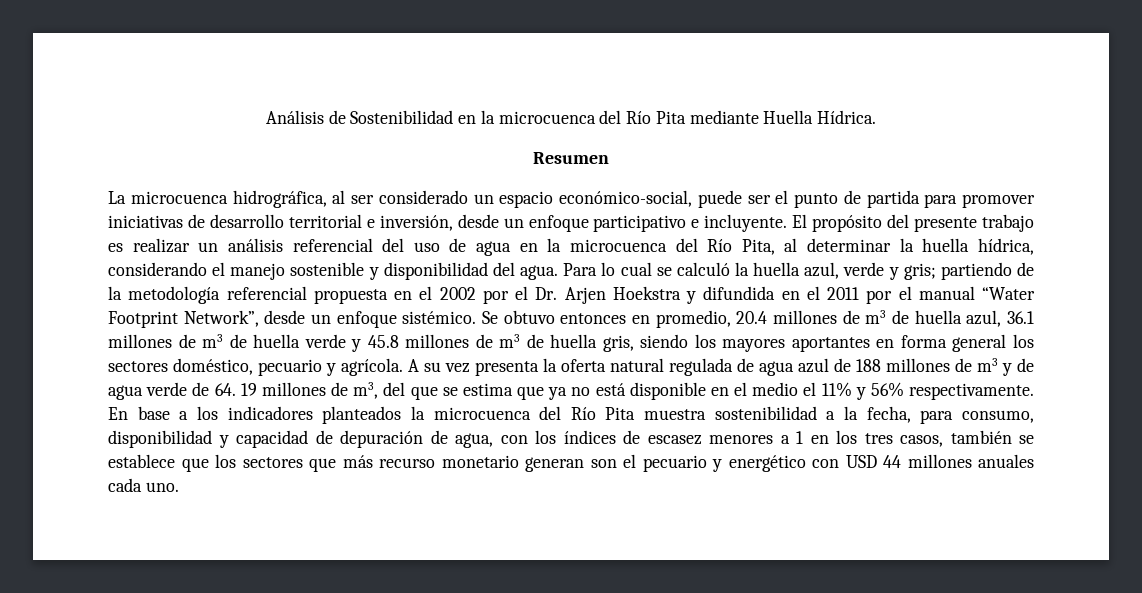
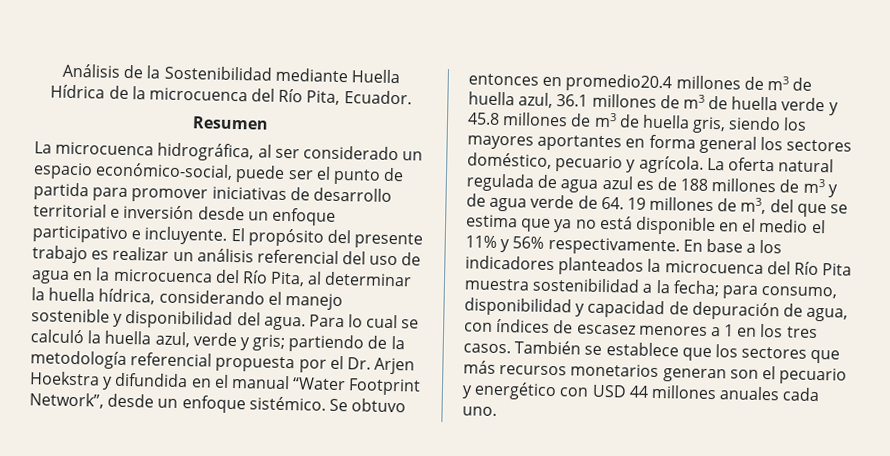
[350,110,876,124] Sostenibilidad en la microcuenca del Río Pita mediante Huella Hídrica. -> [146,65,400,84] [50,84,412,106] la Sostenibilidad mediante Huella Hídrica de la microcuenca del Río Pita, Ecuador.
[379,215,453,231] inversión, -> [123,204,195,220] inversión
[394,286,476,300] en el 2002 -> (296, 364) none
[827,286,912,304] 2011 por el -> (229, 381) none
[655,310,768,328] promedio, 20.4 -> [565,73,673,93] promedio20.4
[408,358,557,376] A su vez presenta la -> [706,157,725,171] La
(829, 365) none -> [635,180,654,190] es
[866,406,911,423] fecha, -> [672,280,720,297] fecha;
[535,430,556,444] los -> (493, 327) none
[900,430,1012,447] casos, también -> [463,340,582,355] casos. También
[379,455,519,468] recurso monetario -> [499,363,660,378] recursos monetarios

